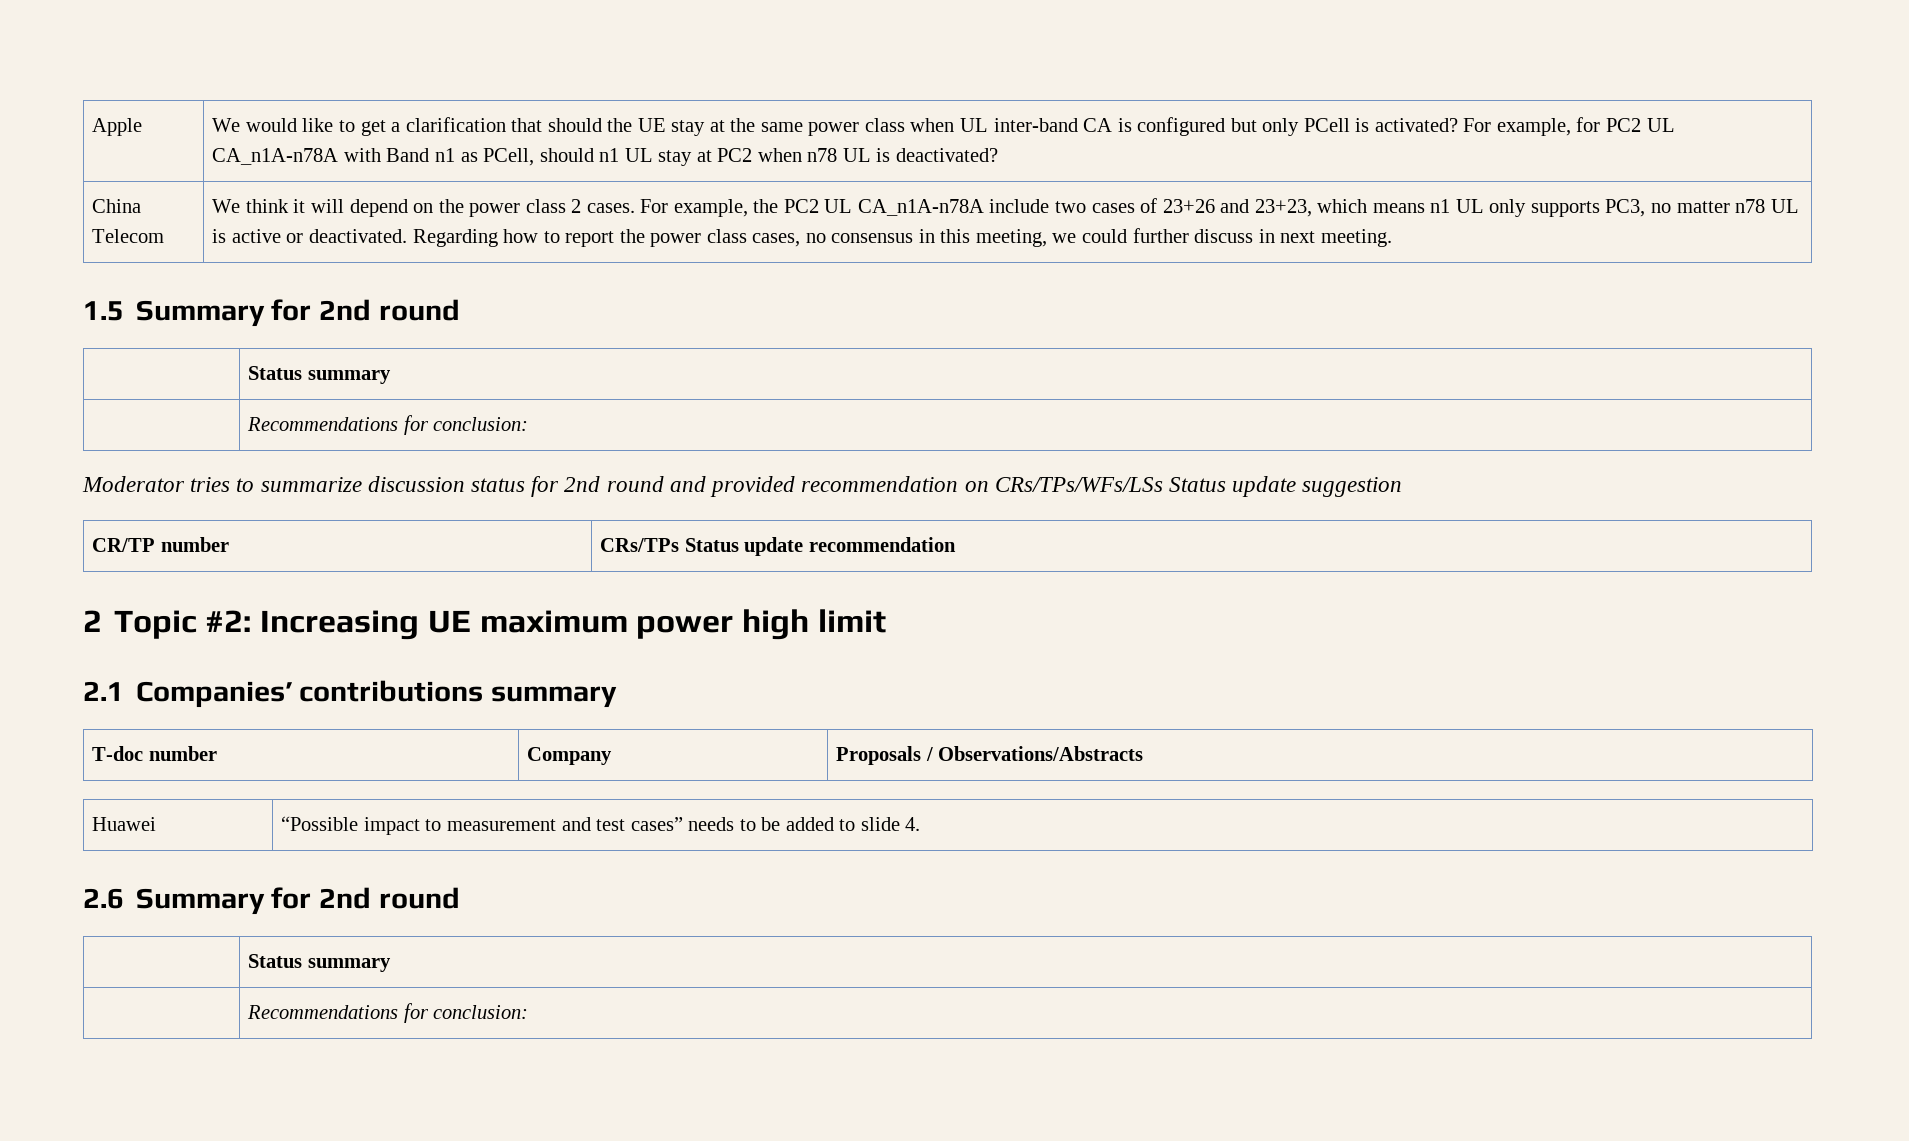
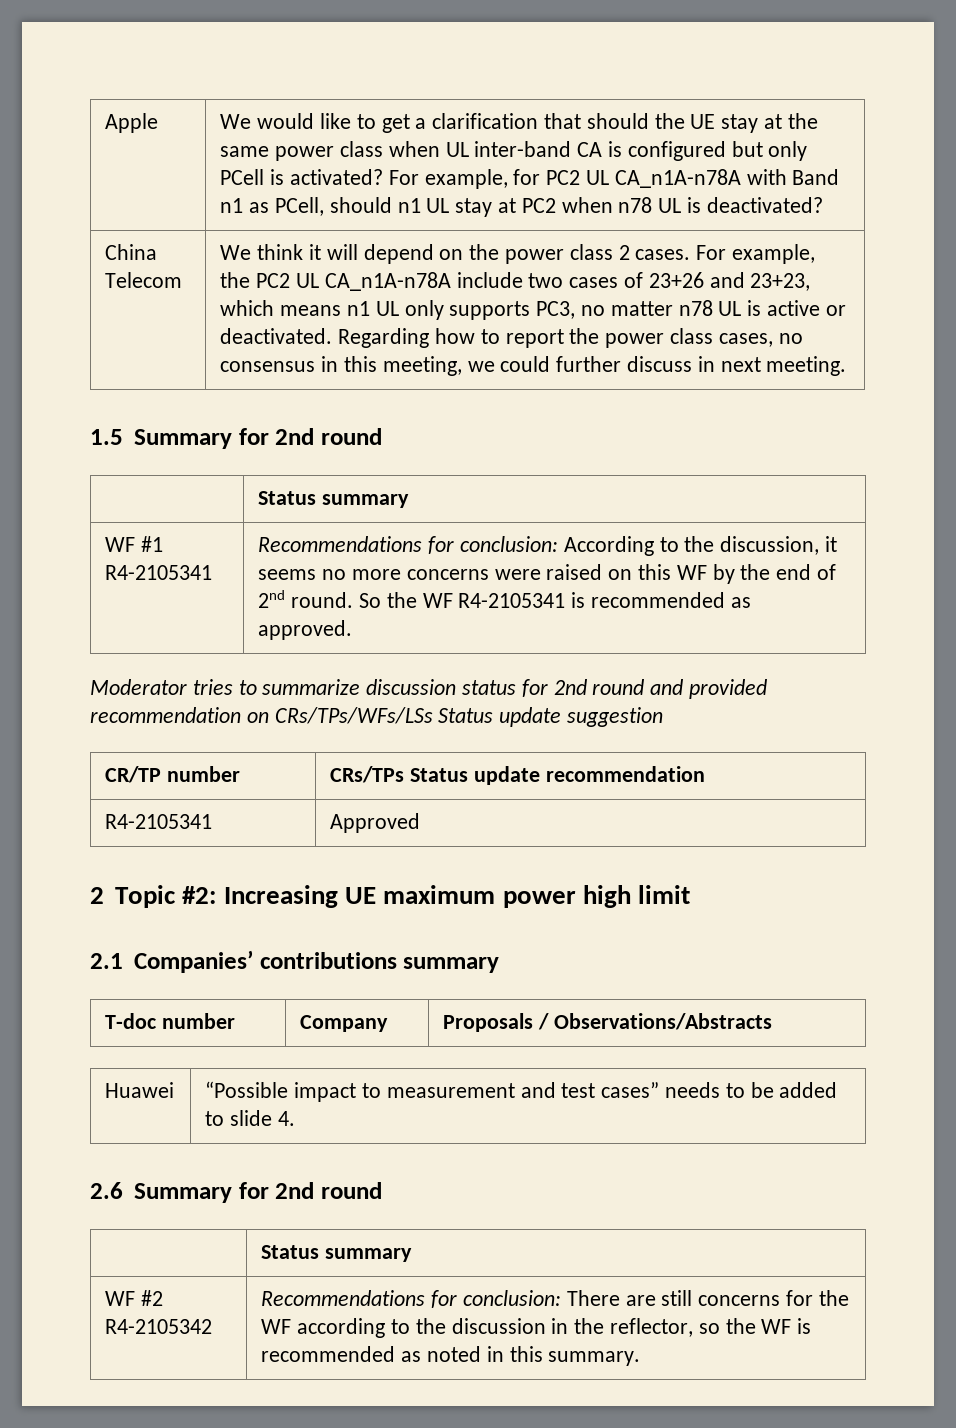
[247,415,529,435] | Recommendations for conclusion: -> [105,536,164,552] [105,565,213,580] [258,536,838,556] [258,564,837,584] [258,590,751,608] [258,620,353,640] WF #1 R4-2105341 | Recommendations for conclusion: According to the discussion, it seems no more concerns were raised on this WF by the end of 2nd round. So the WF R4-2105341 is recommended as approved.
(956, 544) none -> [105,814,213,829] [330,813,421,833] // R4-2105341 | Approved
[247,1003,529,1023] | Recommendations for conclusion: -> [105,1290,164,1306] [105,1319,213,1334] [261,1290,849,1308] [261,1318,812,1338] [261,1346,641,1366] WF #2 R4-2105342 | Recommendations for conclusion: There are still concerns for the WF according to the discussion in the reflector, so the WF is recommended as noted in this summary.

